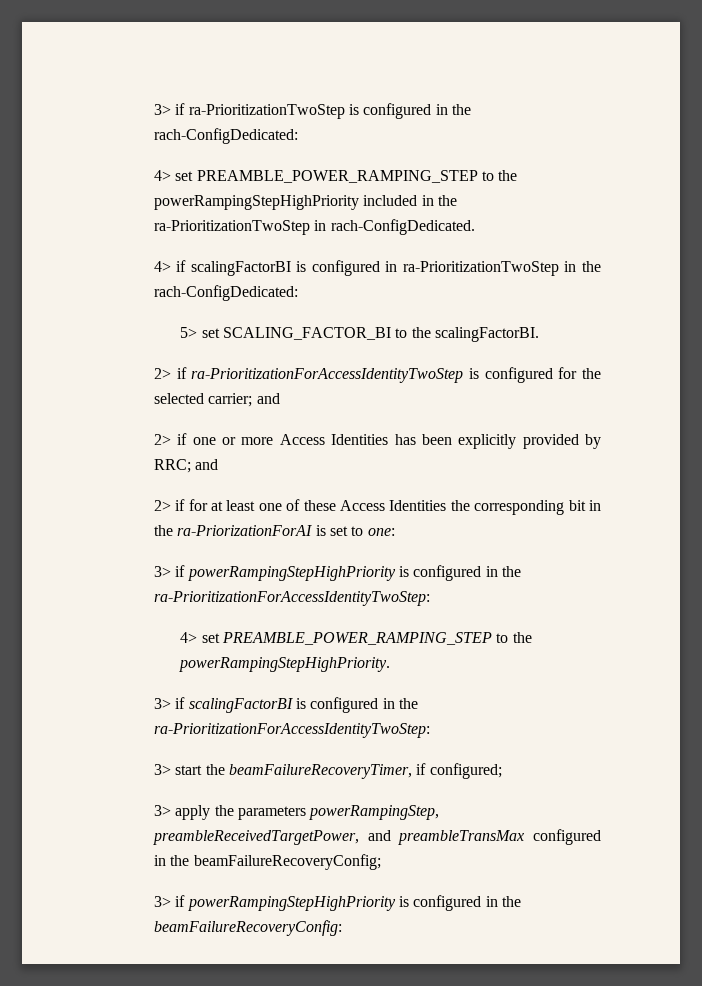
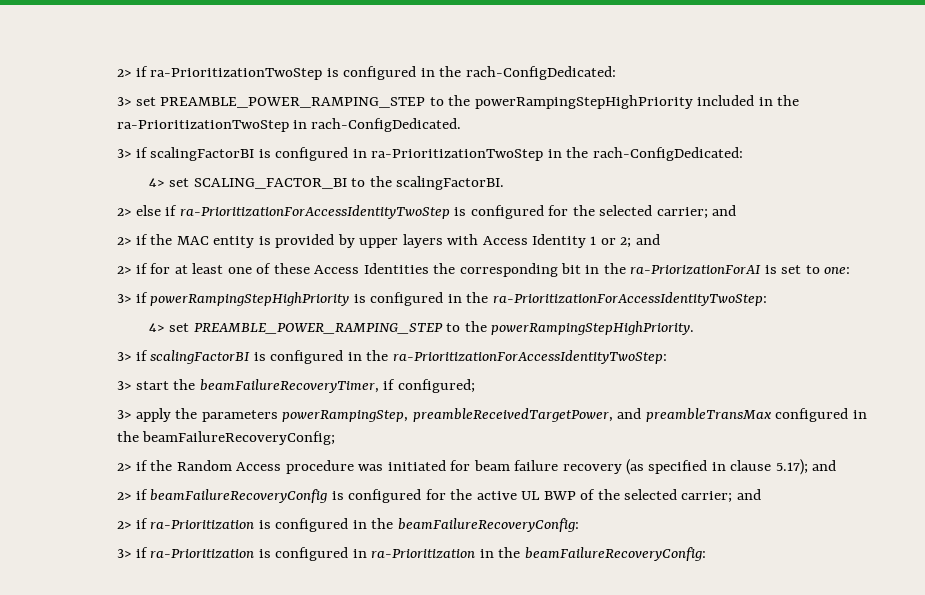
[153,104,171,115] 3> -> [116,69,132,77] 2>
[153,170,171,181] 4> -> [116,97,132,106] 3>
[153,261,171,272] 4> -> [116,149,132,158] 3>
[180,327,198,338] 5> -> [148,178,165,187] 4>
(171, 373) none -> [136,205,162,216] else
[192,434,601,449] [153,459,191,473] one or more Access Identities has been explicitly provided by RRC; -> [150,234,632,248] the MAC entity is provided by upper layers with Access Identity 1 or 2;
[153,895,396,911] 3> if powerRampingStepHighPriority -> [116,459,837,475] [116,489,761,503] [116,518,255,530] 2> if the Random Access procedure was initiated for beam failure recovery (as specified in clause 5.17); and // 2> if beamFailureRecoveryConfig is configured for the active UL BWP of the selected carrier; and // 2> if ra-Prioritization
(342, 928) none -> [116,547,706,561] // 3> if ra-Prioritization is configured in ra-Prioritization in the beamFailureRecoveryConfig:

